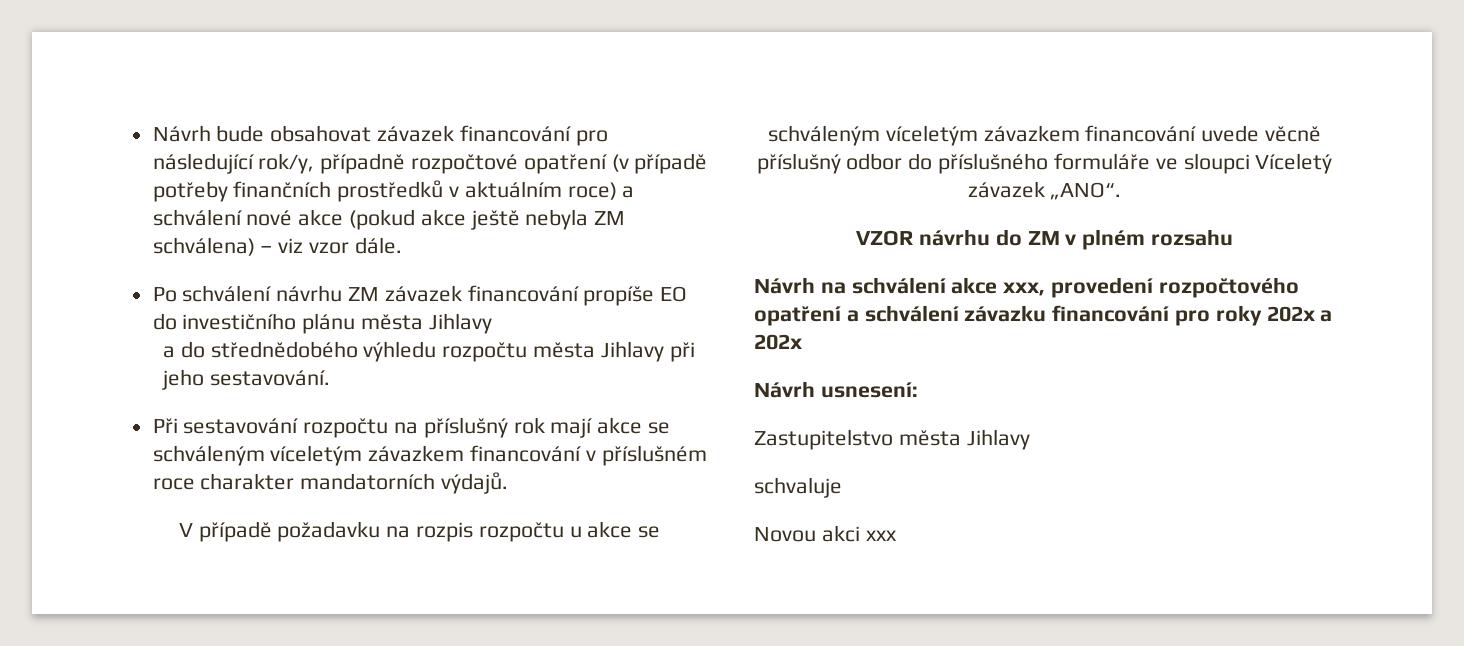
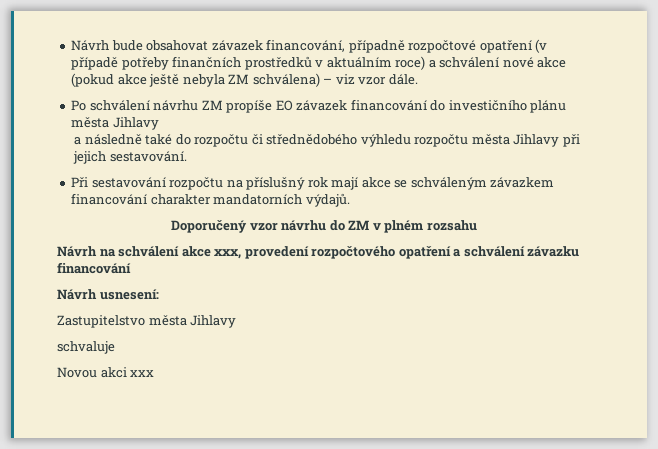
[459,125,608,146] [152,153,315,174] financování pro následující rok/y, -> [266,39,346,52] financování,
[384,285,688,306] závazek financování propíše EO -> [226,99,428,113] propíše EO závazek financování
[180,341,205,358] do -> [84,134,263,147] následně také do rozpočtu či
[161,369,204,390] jeho -> [73,151,107,164] jejich
[270,445,707,466] [152,478,195,490] víceletým závazkem financování v příslušném roce -> [490,177,555,188] [71,193,149,205] závazkem financování
[178,521,661,542] [767,125,1322,146] [756,153,1333,174] [967,181,1122,200] [856,230,914,246] V případě požadavku na rozpis rozpočtu u akce se schváleným víceletým závazkem financování uvede věcně příslušný odbor do příslušného formuláře ve sloupci Víceletý závazek „ANO“. // VZOR -> [171,220,278,233] Doporučený vzor
[1175,305,1333,326] [754,334,803,350] pro roky 202x a 202x -> (131, 268) none

